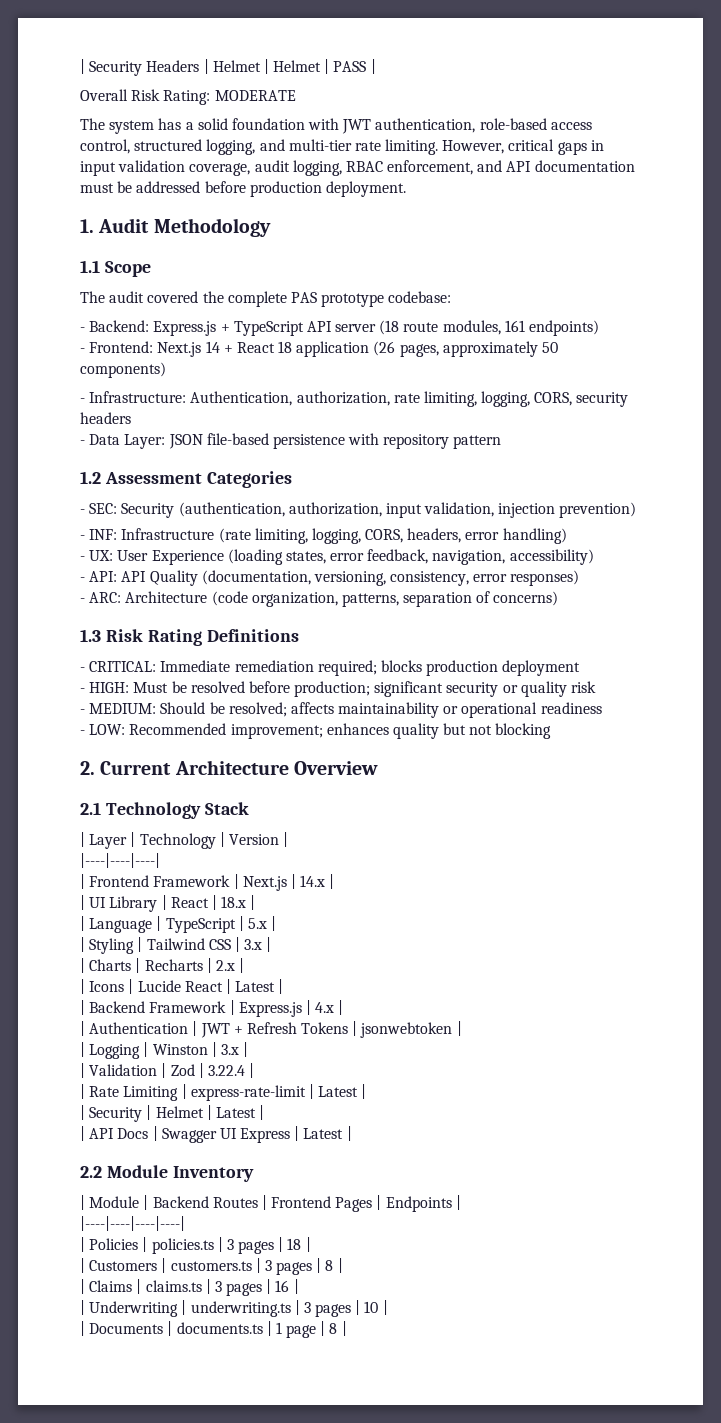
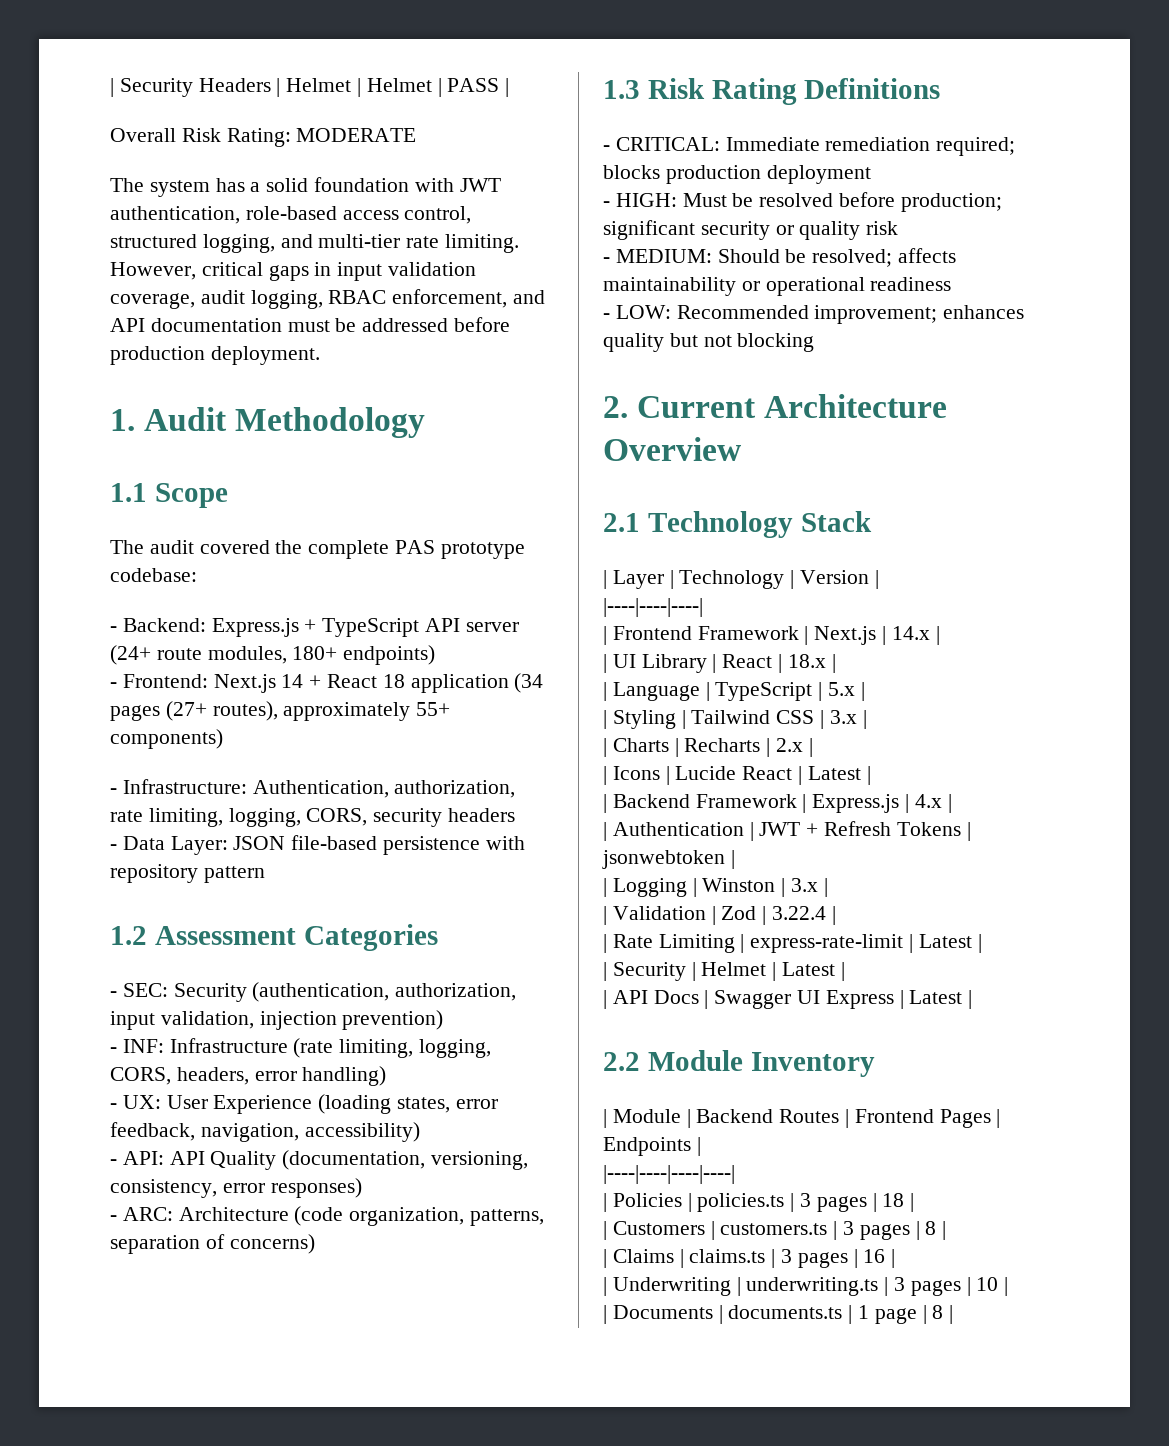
[379,320,400,335] (18 -> [110,645,151,665] (24+
[504,320,525,332] 161 -> [292,646,338,660] 180+
[373,341,559,357] (26 pages, approximately 50 -> [514,673,544,693] [110,701,451,721] (34 pages (27+ routes), approximately 55+

